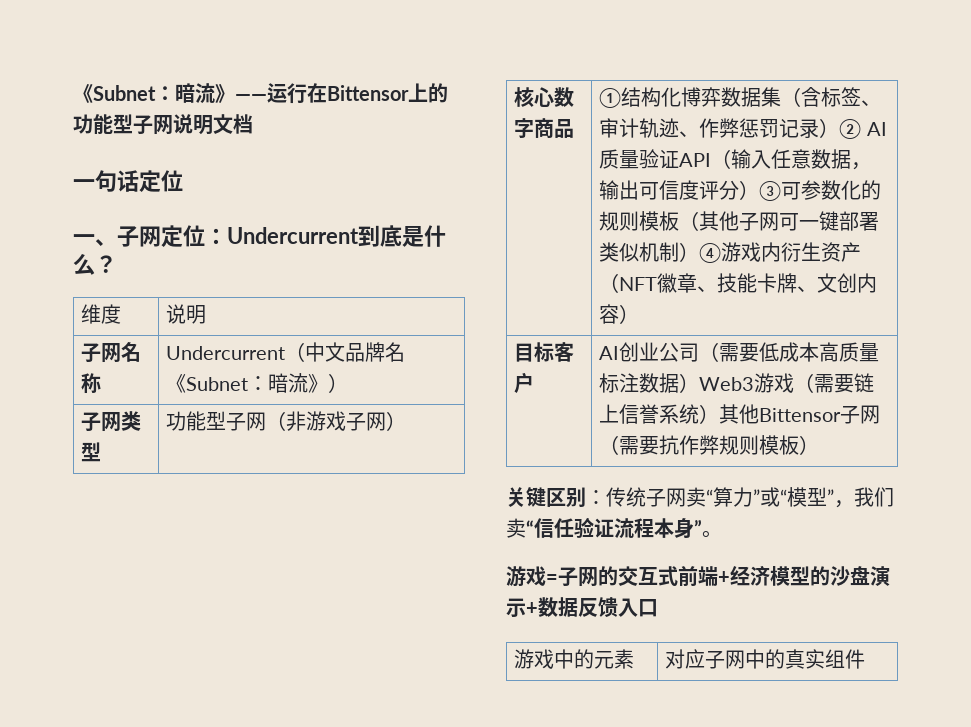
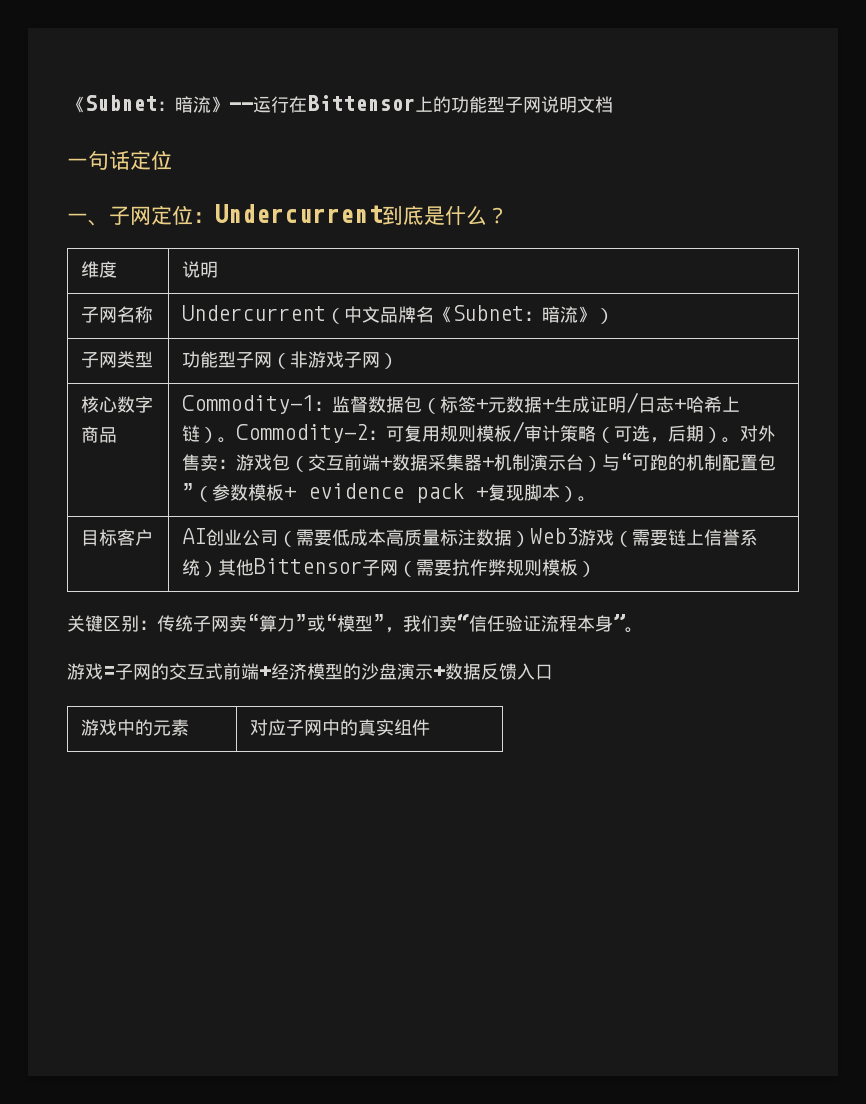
[599,87,882,108] [599,118,887,139] [599,149,872,170] [599,180,882,201] [599,211,880,231] [599,242,862,263] [599,273,878,293] [599,304,640,324] ①结构化博弈数据集（含标签、审计轨迹、作弊惩罚记录）② AI质量验证API（输入任意数据，输出可信度评分）③可参数化的规则模板（其他子网可一键部署类似机制）④游戏内衍生资产（NFT徽章、技能卡牌、文创内容） -> [182,392,741,414] [182,421,777,443] [182,453,777,472] [182,483,597,503] Commodity-1：监督数据包（标签+元数据+生成证明/日志+哈希上链）。Commodity-2：可复用规则模板/审计策略（可选，后期）。对外售卖：游戏包（交互前端+数据采集器+机制演示台）与“可跑的机制配置包”（参数模板+ evidence pack +复现脚本）。

